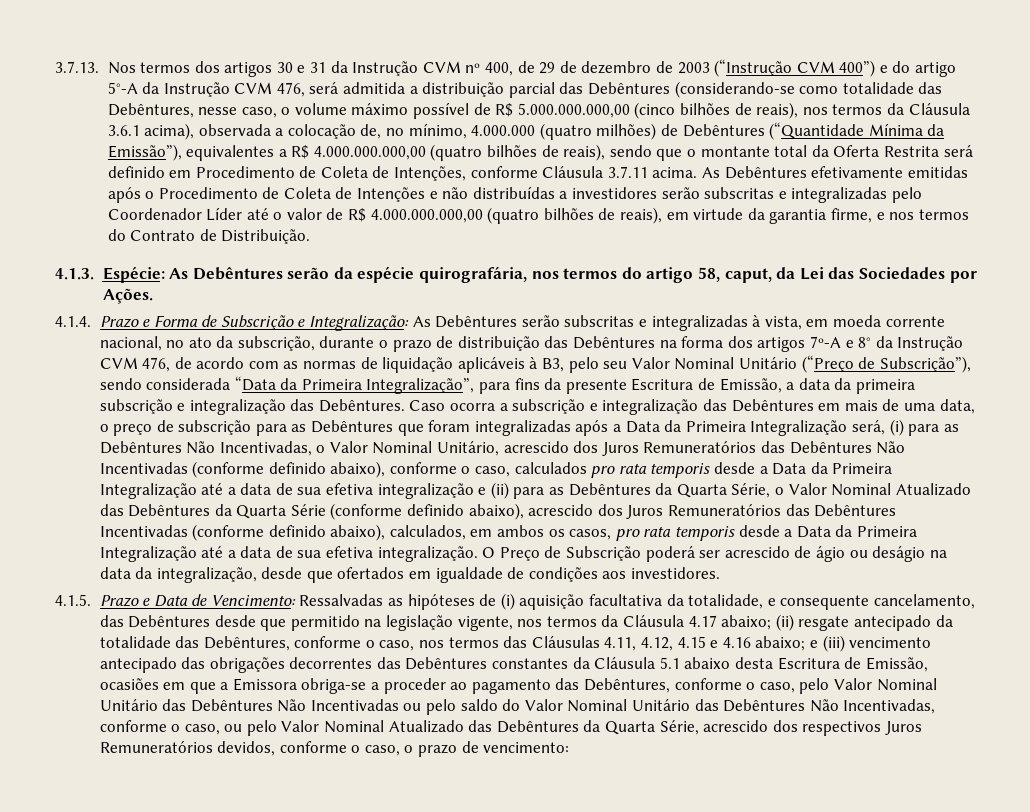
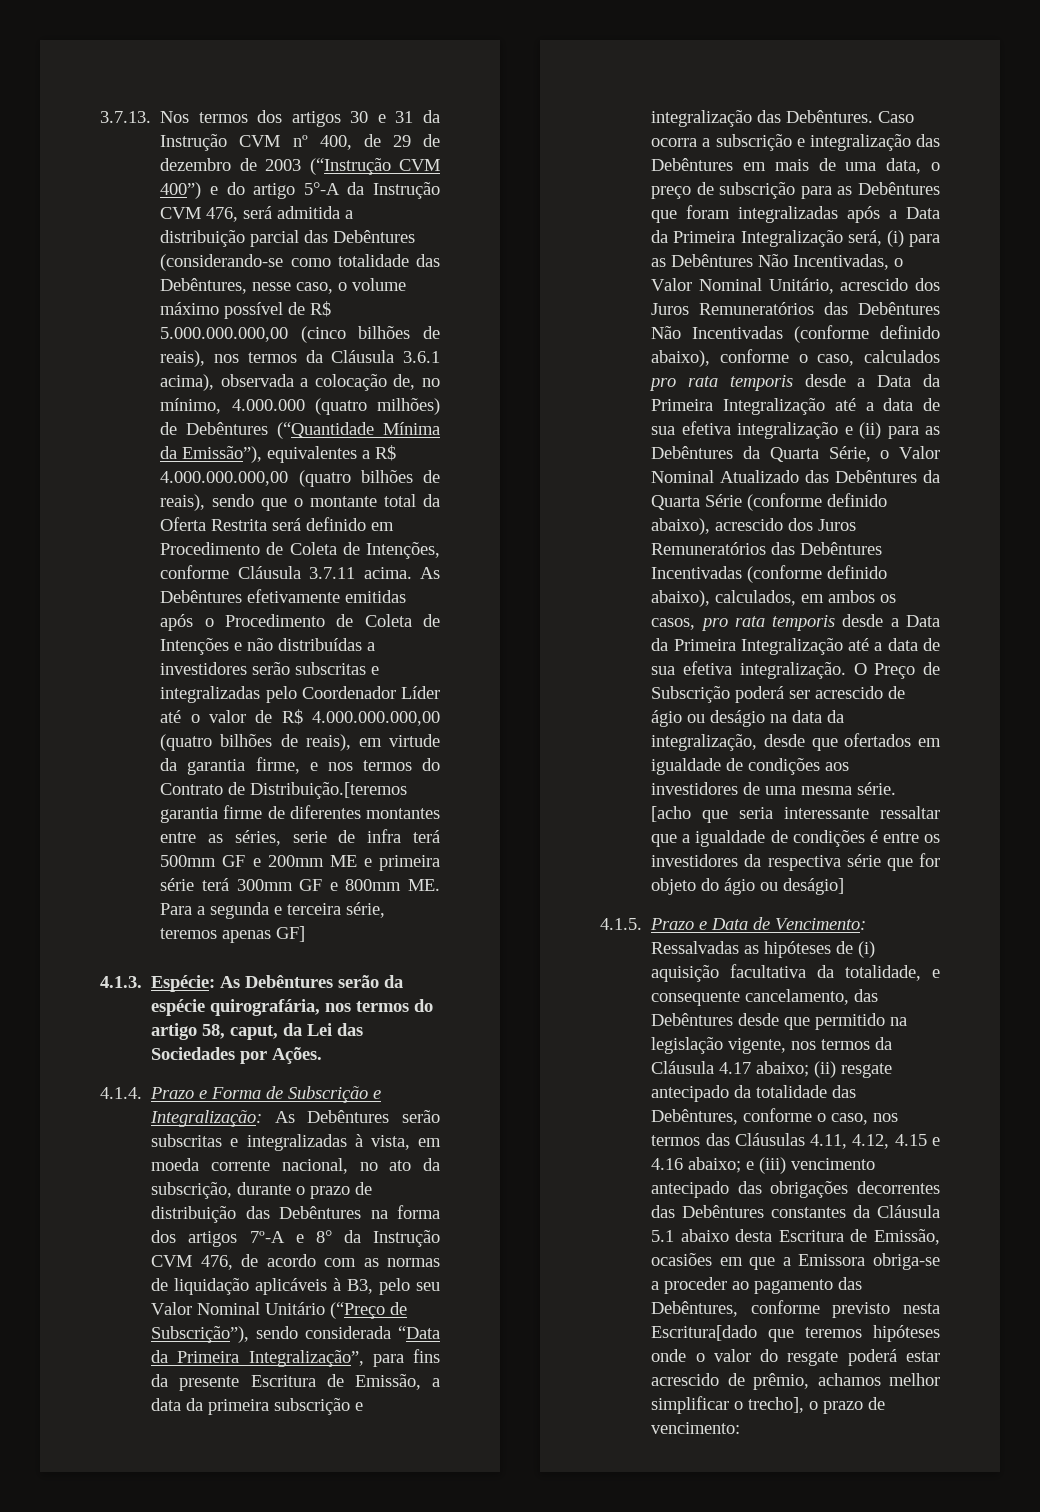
[221,229,311,244] Distribuição. -> [250,782,408,799] [160,805,440,823] [160,829,440,846] [160,855,440,871] [160,878,440,891] [160,902,386,919] [160,926,306,943] Distribuição.[teremos garantia firme de diferentes montantes entre as séries, serie de infra terá 500mm GF e 200mm ME e primeira série terá 300mm GF e 800mm ME. Para a segunda e terceira série, teremos apenas GF]
[630,567,720,579] investidores. -> [651,782,897,795] [651,806,940,823] [651,830,940,847] [651,853,940,871] [651,878,845,895] investidores de uma mesma série. [acho que seria interessante ressaltar que a igualdade de condições é entre os investidores da respectiva série que for objeto do ágio ou deságio]
[746,678,937,694] [99,699,936,715] [99,720,922,736] [99,741,400,756] o caso, pelo Valor Nominal Unitário das Debêntures Não Incentivadas ou pelo saldo do Valor Nominal Unitário das Debêntures Não Incentivadas, conforme o caso, ou pelo Valor Nominal Atualizado das Debêntures da Quarta Série, acrescido dos respectivos Juros Remuneratórios devidos, conforme o caso, -> [832,1302,940,1318] [651,1325,940,1342] [651,1349,940,1366] [651,1373,940,1390] [651,1396,805,1414] previsto nesta Escritura[dado que teremos hipóteses onde o valor do resgate poderá estar acrescido de prêmio, achamos melhor simplificar o trecho],

